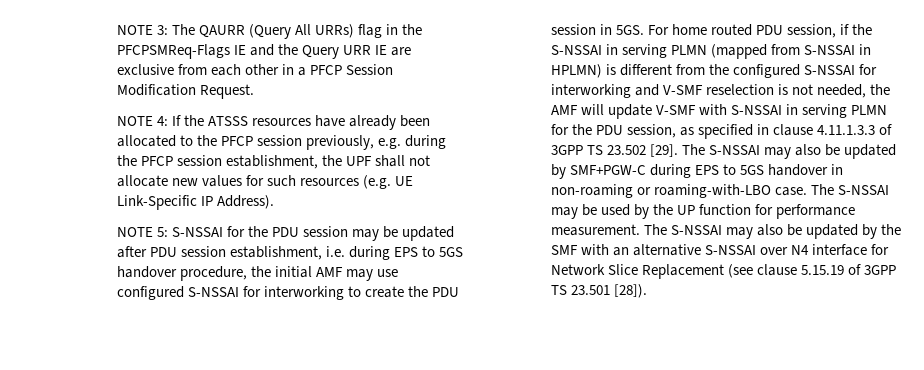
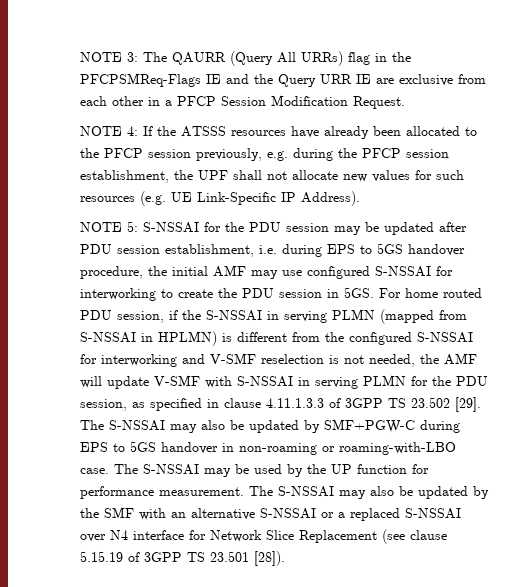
(757, 250) none -> [320,508,461,521] or a replaced S-NSSAI

